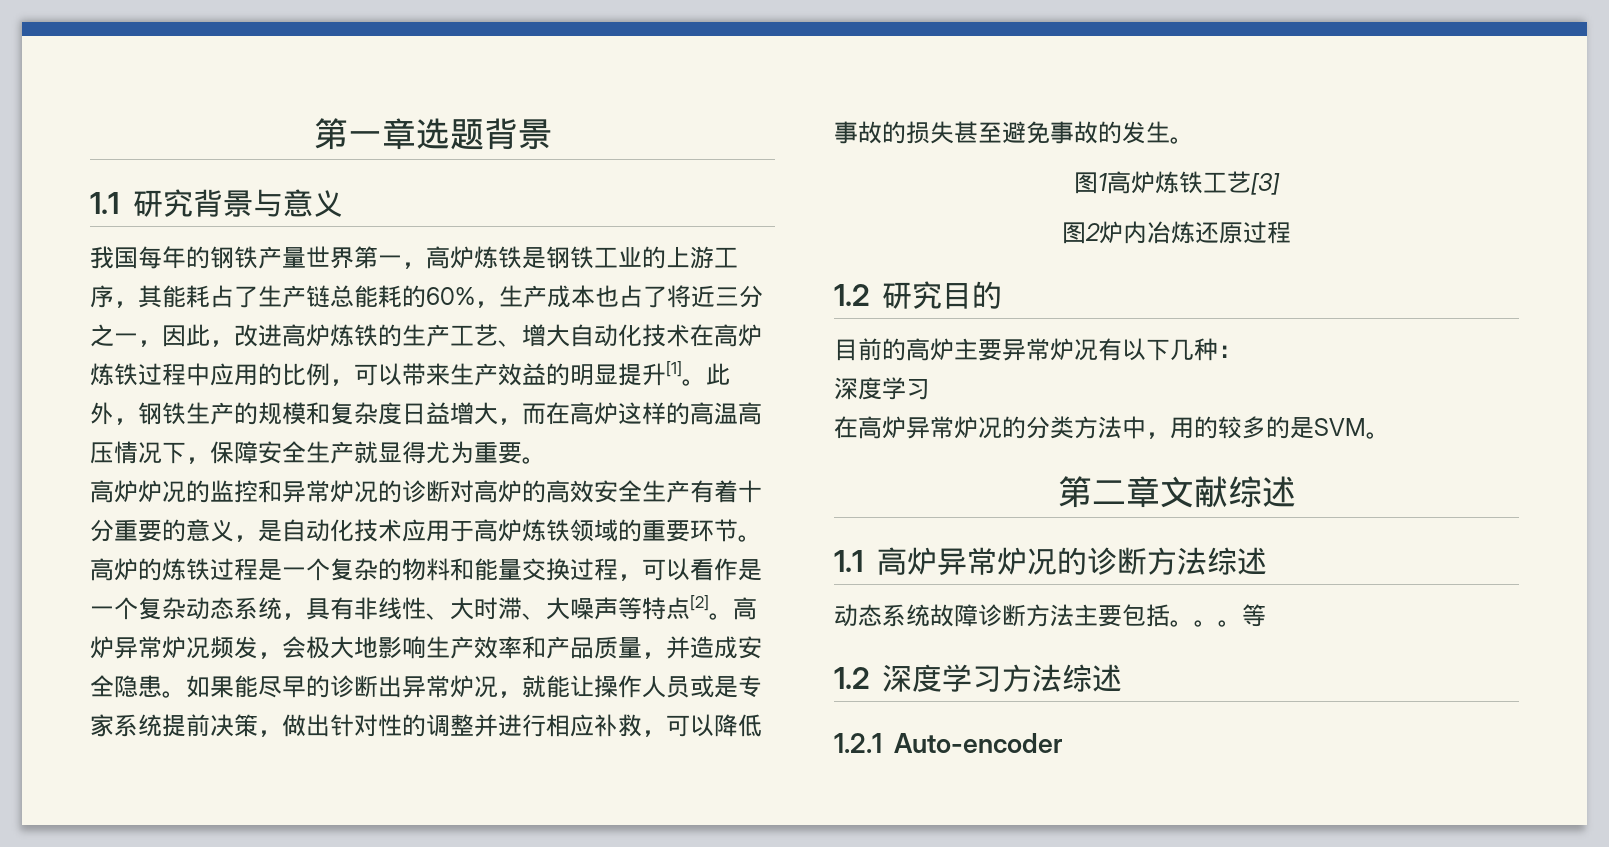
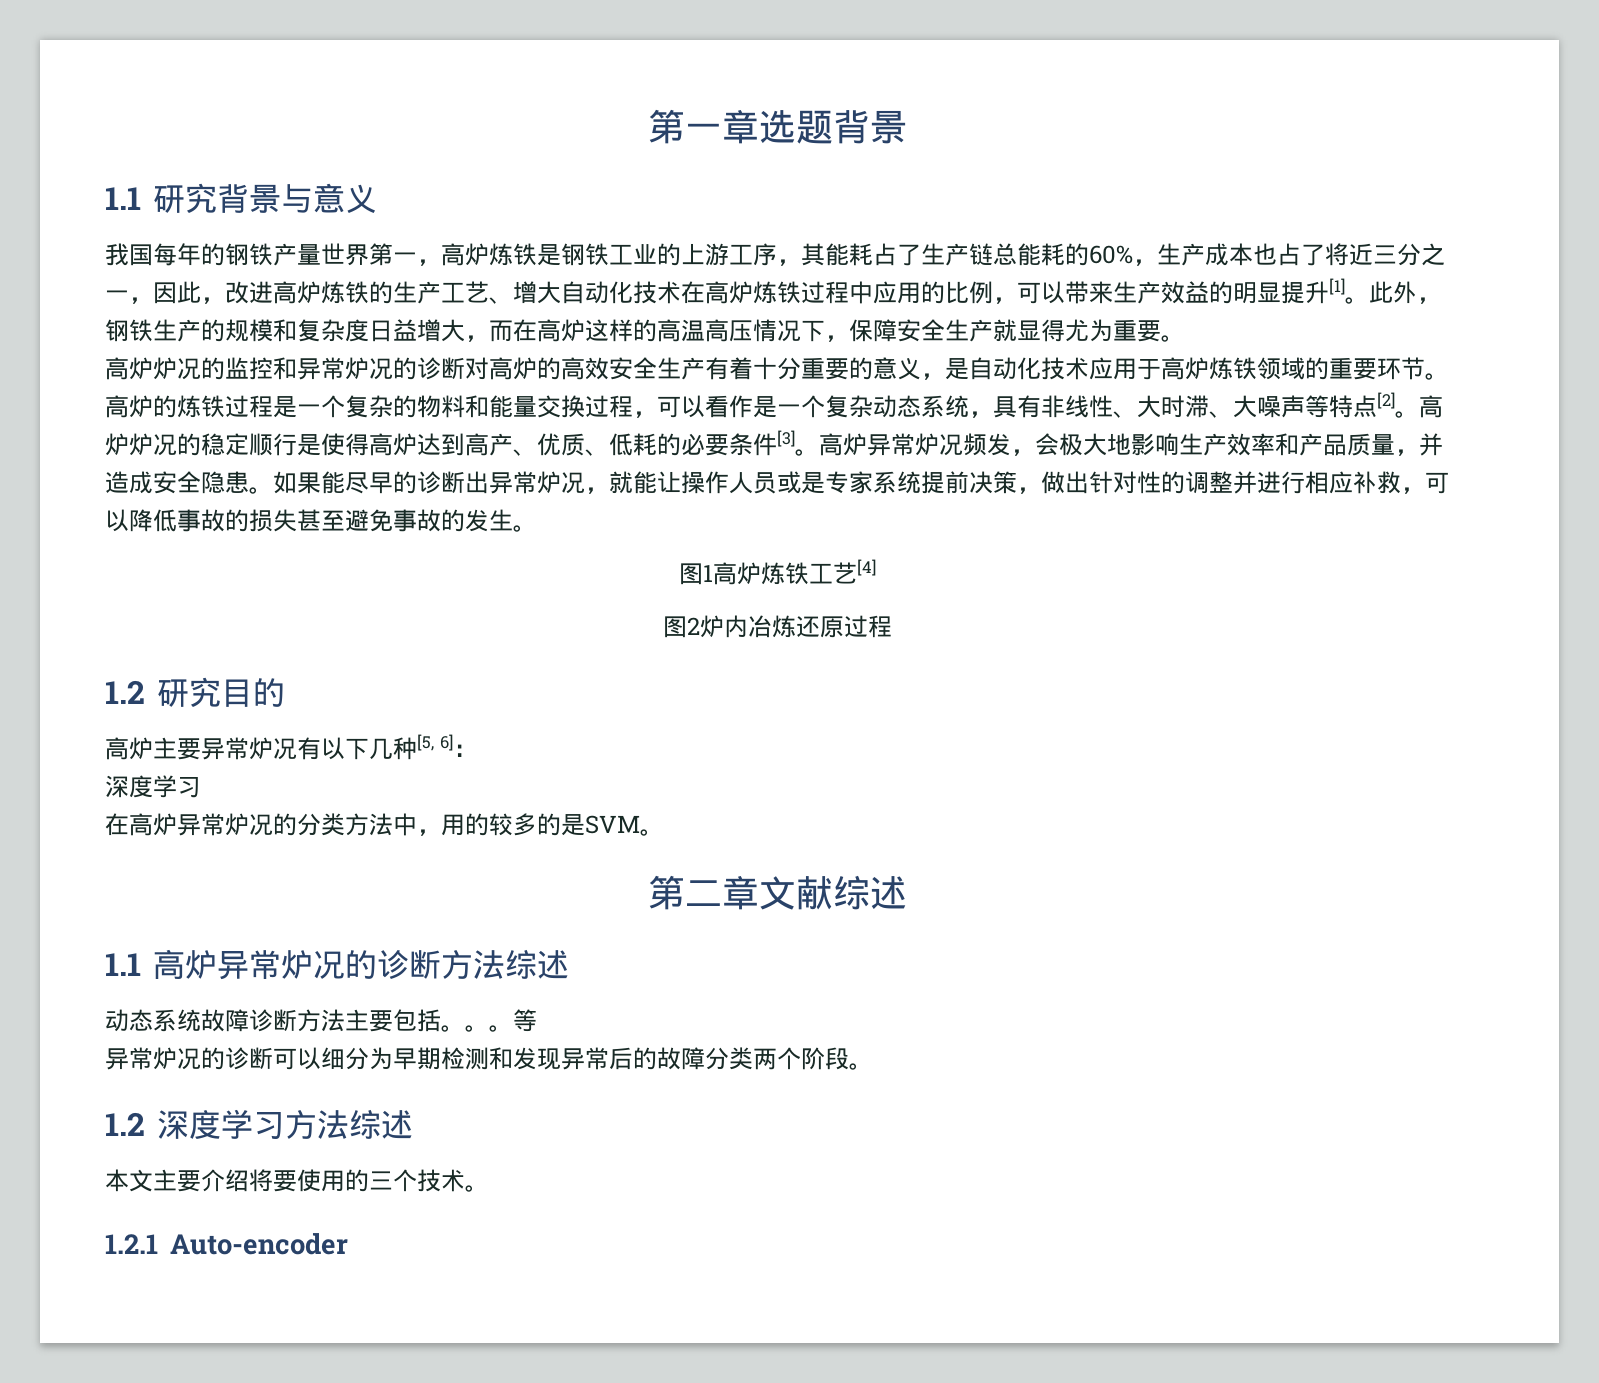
(114, 647) none -> [129,430,795,456] [795,433,867,456] 炉况的稳定顺行是使得高炉达到高产、优质、低耗的必要条件[3]。高炉
[1251,173,1280,195] [3] -> [857,559,876,576] [4]
[834,338,906,361] 目前的 -> (285, 692) none
(1218, 349) none -> [417,734,454,751] [5, 6]
(1266, 615) none -> [105,1047,873,1070] // 异常炉况的诊断可以细分为早期检测和发现异常后的故障分类两个阶段。
(1122, 678) none -> [105,1169,489,1192] // 本文主要介绍将要使用的三个技术。

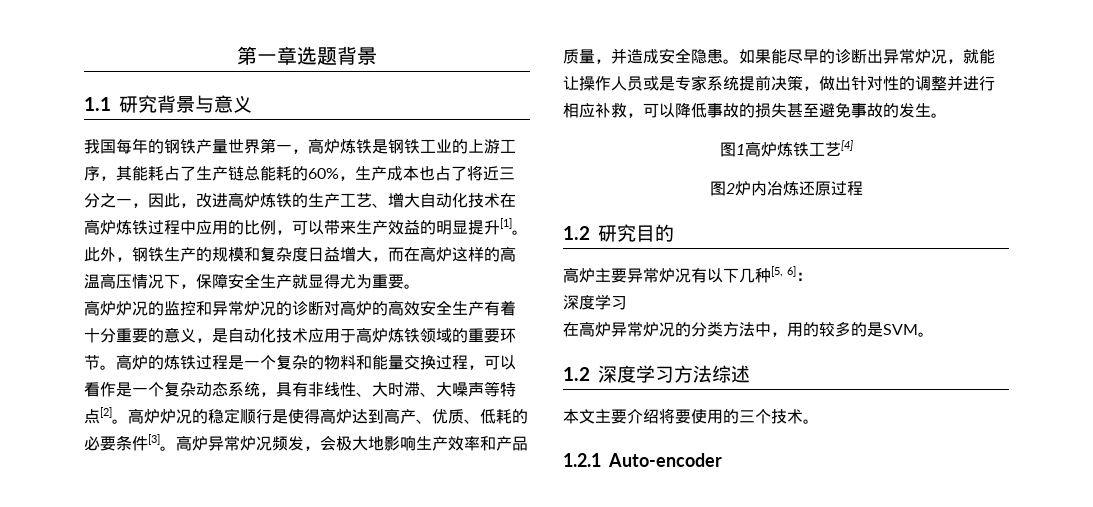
[648,875,907,910] [105,949,569,980] [105,1009,537,1032] [105,1047,873,1070] // 第二章文献综述 // 1.1高炉异常炉况的诊断方法综述 // 动态系统故障诊断方法主要包括。。。等 // 异常炉况的诊断可以细分为早期检测和发现异常后的故障分类两个阶段。 -> (934, 334) none

